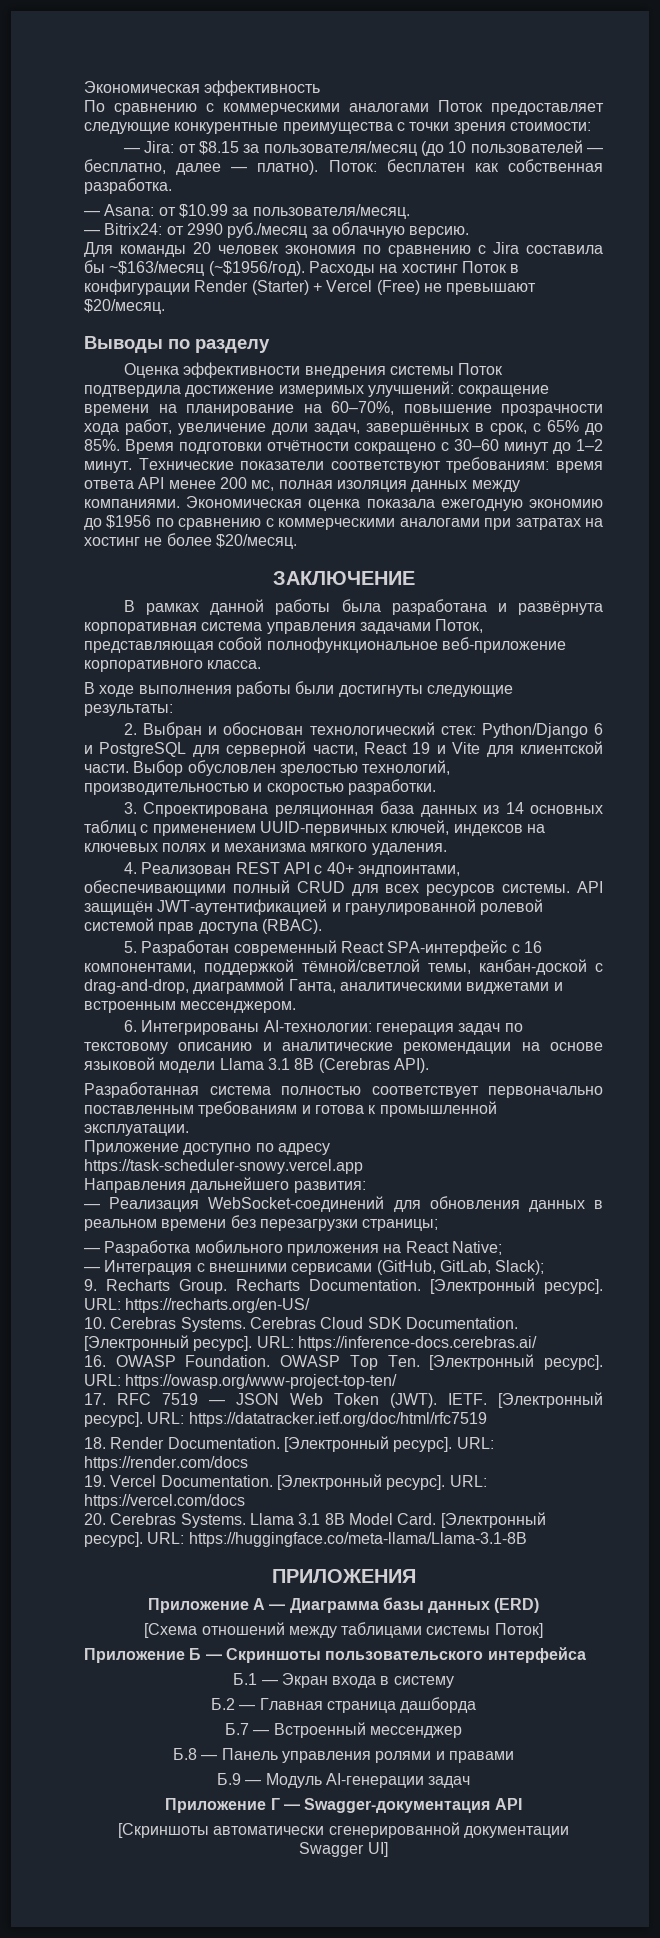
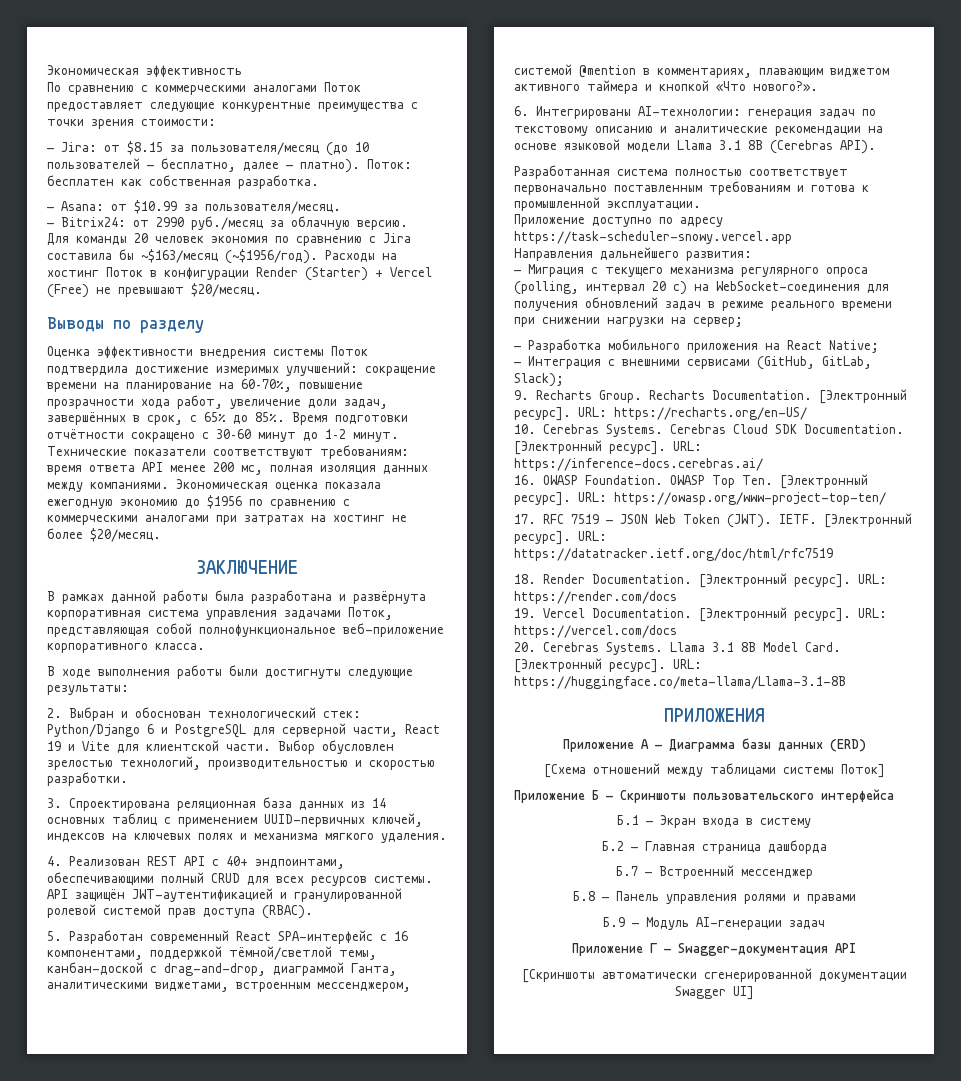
[466,982,563,994] [84,1001,297,1013] виджетами и встроенным мессенджером. -> [155,982,411,992] [514,64,889,78] [514,80,818,94] виджетами, встроенным мессенджером, системой @mention в комментариях, плавающим виджетом активного таймера и кнопкой «Что нового?».
[109,1196,604,1212] [84,1215,439,1231] Реализация WebSocket-соединений для обновления данных в реальном времени без перезагрузки страницы; -> [528,264,868,277] [514,281,889,295] [514,297,892,311] [514,317,743,327] Миграция с текущего механизма регулярного опроса (polling, интервал 20 с) на WebSocket-соединения для получения обновлений задач в режиме реального времени при снижении нагрузки на сервер;

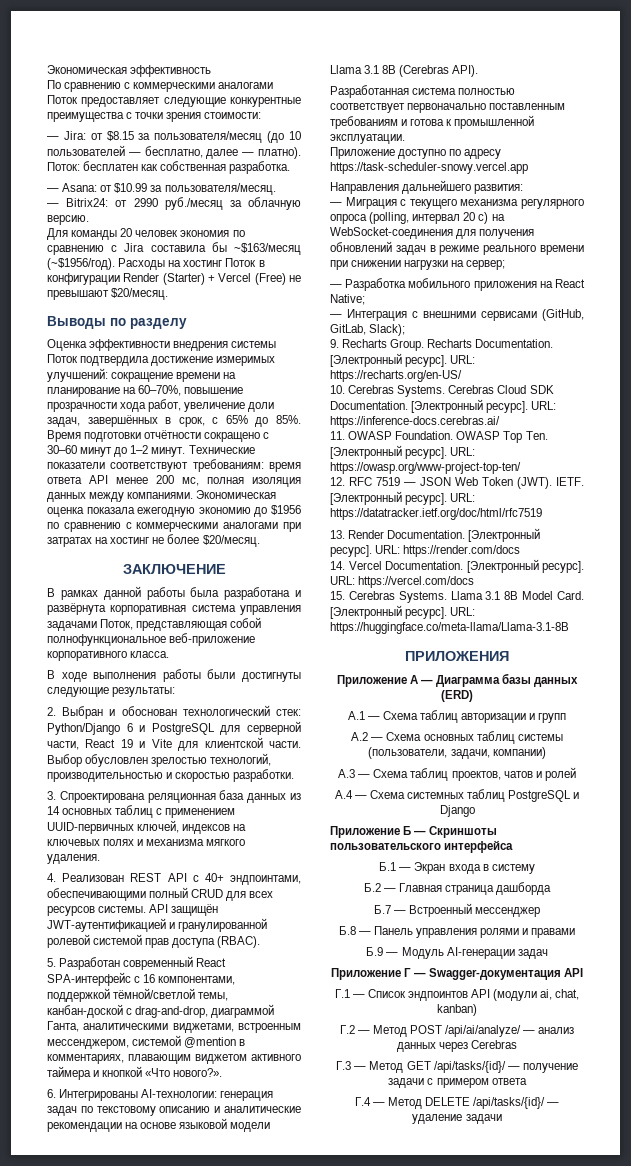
[514,475,536,485] 16. -> [330,431,345,440] 11.
[514,514,536,524] 17. -> [330,477,345,486] 12.
[514,574,536,584] 18. -> [330,530,345,539] 13.
[514,608,536,618] 19. -> [330,561,345,570] 14.
[514,642,536,652] 20. -> [330,591,345,600] 15.
[543,763,885,778] [Схема отношений между таблицами системы Поток] -> [347,710,567,723] [351,731,563,744] [368,747,546,759] [338,767,576,781] [334,789,580,802] [439,805,475,817] А.1 — Схема таблиц авторизации и групп // А.2 — Схема основных таблиц системы (пользователи, задачи, компании) // А.3 — Схема таблиц проектов, чатов и ролей // А.4 — Схема системных таблиц PostgreSQL и Django
[521,968,907,983] [674,986,754,1000] [Скриншоты автоматически сгенерированной документации Swagger UI] -> [334,989,580,1001] [437,1004,477,1016] [339,1025,575,1037] [396,1040,518,1052] [336,1061,578,1073] [388,1078,527,1088] [354,1097,560,1109] [412,1114,502,1124] Г.1 — Список эндпоинтов API (модули ai, chat, kanban) // Г.2 — Метод POST /api/ai/analyze/ — анализ данных через Cerebras // Г.3 — Метод GET /api/tasks/{id}/ — получение задачи с примером ответа // Г.4 — Метод DELETE /api/tasks/{id}/ — удаление задачи

